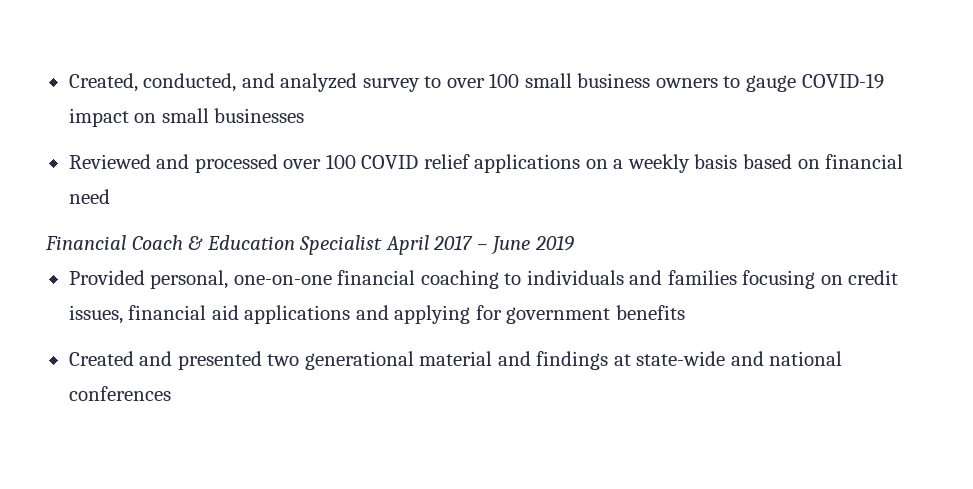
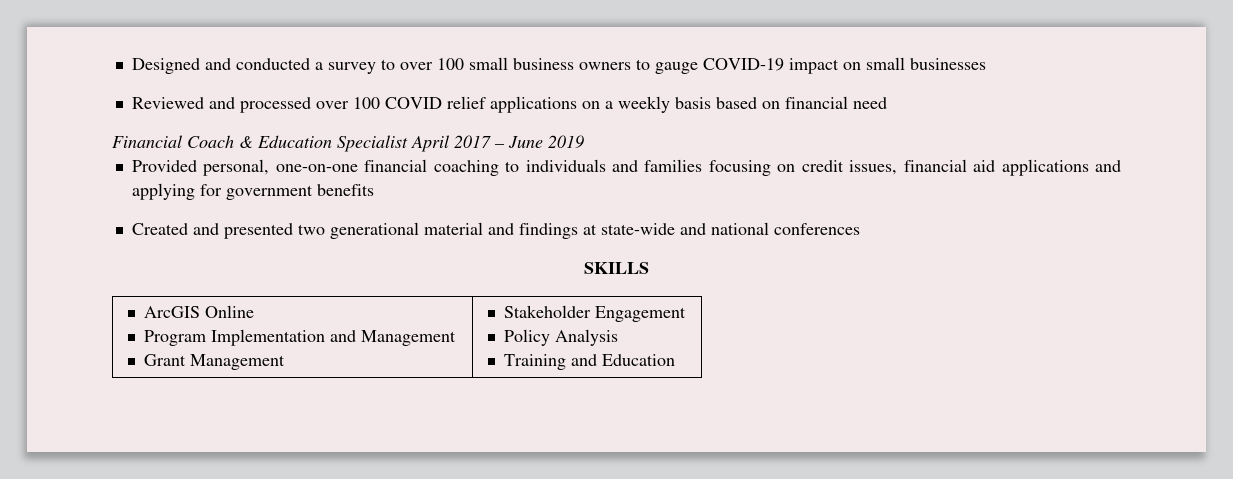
[68,73,358,92] Created, conducted, and analyzed -> [131,58,323,74] Designed and conducted a
(171, 393) none -> [584,262,649,274] [144,305,255,318] [144,329,457,346] [144,354,286,370] [504,305,687,322] [504,329,619,346] [504,354,676,370] // SKILLS // ArcGIS Online // Program Implementation and Management // Grant Management | Stakeholder Engagement // Policy Analysis // Training and Education

